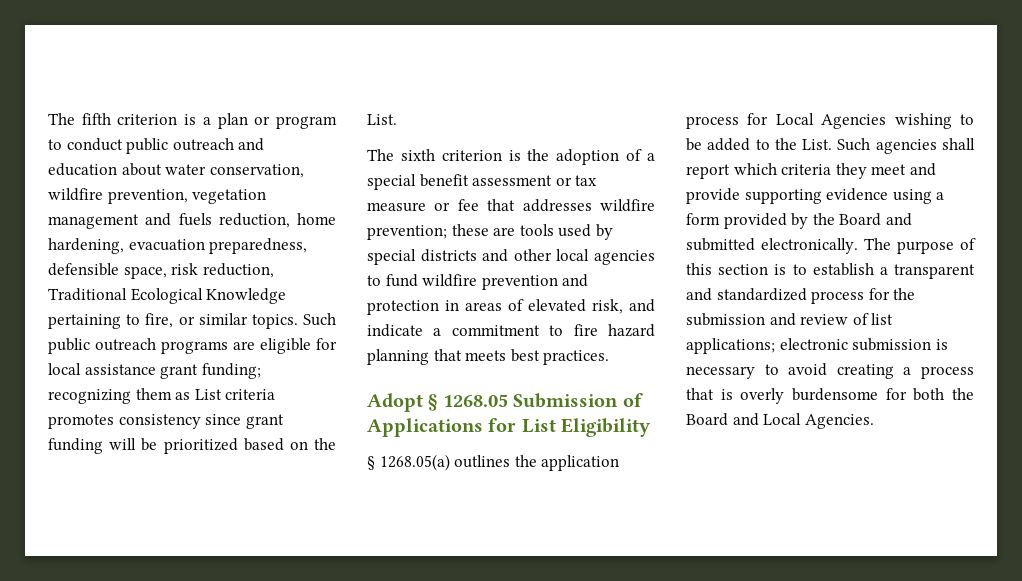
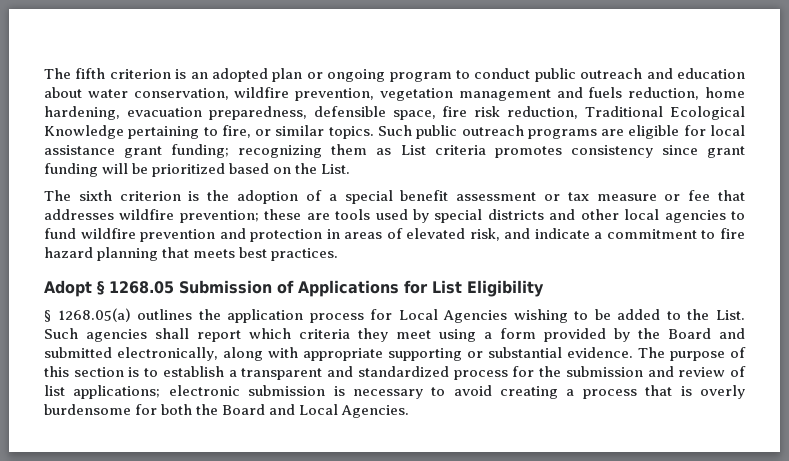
[202,117,211,125] a -> [190,68,268,82] an adopted
(271, 120) none -> [327,69,386,82] ongoing
(167, 272) none -> [442,106,468,117] fire
[909,163,936,176] [686,188,889,204] and provide supporting evidence -> (431, 334) none
[761,238,858,254] electronically. -> [117,347,633,361] electronically, along with appropriate supporting or substantial evidence.

